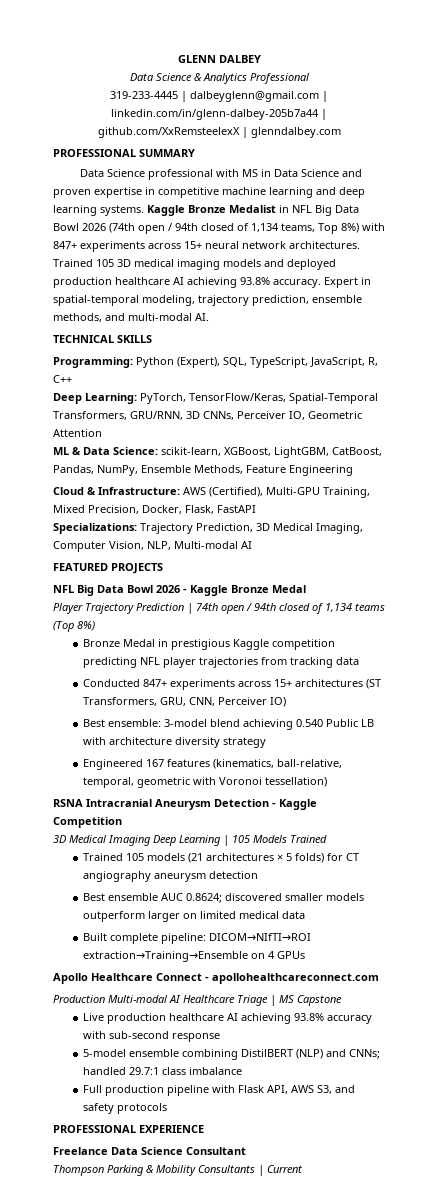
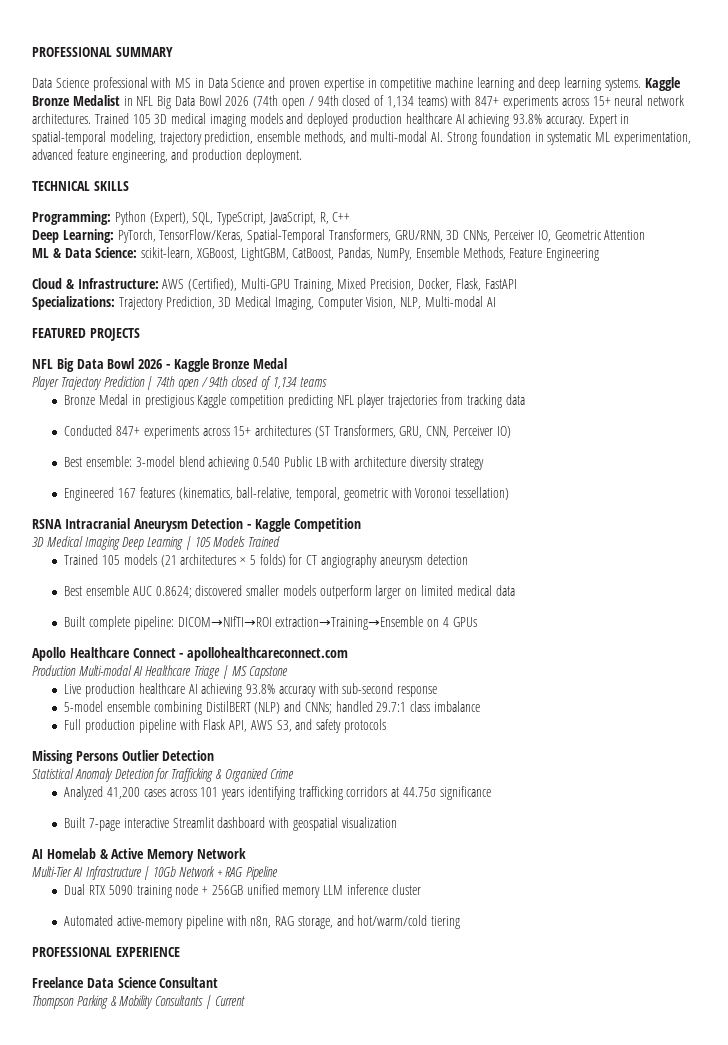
[177,55,261,63] [129,73,310,84] [110,91,328,102] [111,109,327,120] [97,127,341,138] GLENN DALBEY // Data Science & Analytics Professional // 319-233-4445 | dalbeyglenn@gmail.com | linkedin.com/in/glenn-dalbey-205b7a44 | github.com/XxRemsteelexX | glenndalbey.com // -> (32, 52) none
[281,223,359,234] teams, Top 8%) -> [417,96,448,108] teams)
(209, 317) none -> [447,131,691,145] [32,149,302,163] Strong foundation in systematic ML experimentation, advanced feature engineering, and production deployment.
[53,621,95,632] (Top 8%) -> (327, 382) none
(167, 1108) none -> [32,750,215,764] [32,768,295,782] [64,786,491,800] [64,817,397,831] [32,848,246,862] [32,866,279,880] [64,884,421,898] [64,915,461,929] // Missing Persons Outlier Detection // Statistical Anomaly Detection for Trafficking & Organized Crime // Analyzed 41,200 cases across 101 years identifying trafficking corridors at 44.75σ significance // Built 7-page interactive Streamlit dashboard with geospatial visualization // AI Homelab & Active Memory Network // Multi-Tier AI Infrastructure | 10Gb Network + RAG Pipeline // Dual RTX 5090 training node + 256GB unified memory LLM inference cluster // Automated active-memory pipeline with n8n, RAG storage, and hot/warm/cold tiering

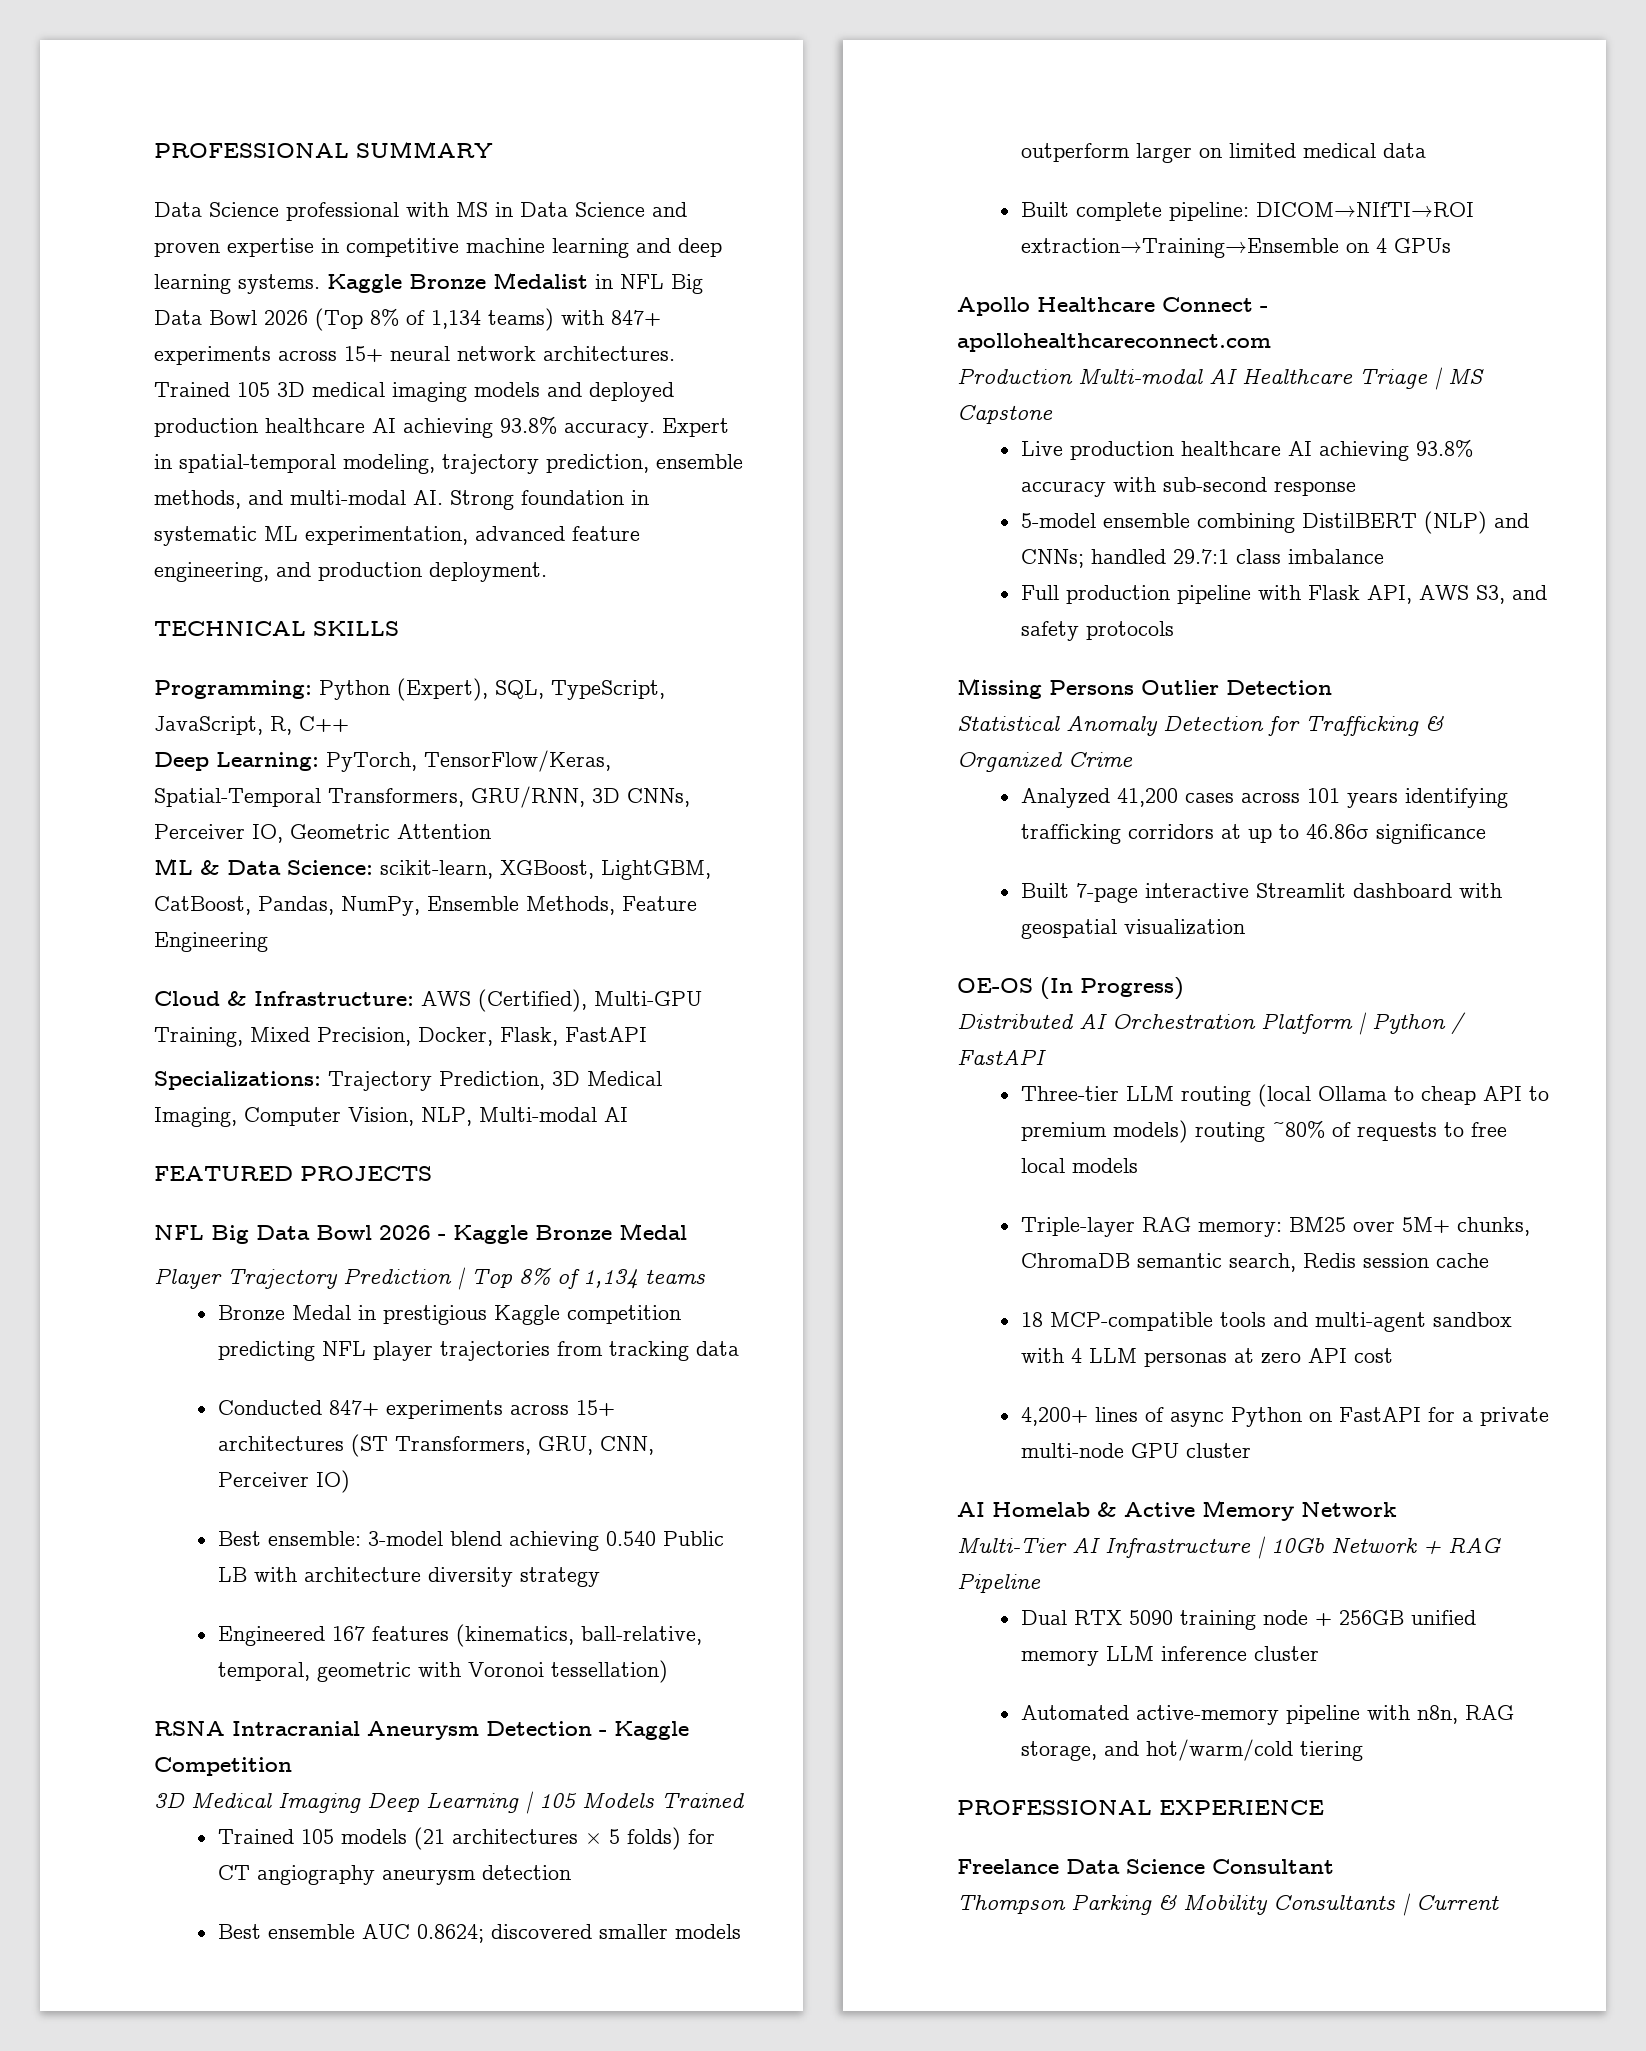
[253,95,371,109] (74th open / 94th closed -> [315,308,399,331] (Top 8%
[156,376,259,390] 74th open / 94th closed -> [471,1268,551,1288] Top 8%
[403,787,437,797] 44.75σ -> [1247,824,1369,843] up to 46.86σ
(397, 822) none -> [957,977,1184,1000] [957,1012,1466,1035] [957,1049,1046,1065] [1020,1084,1549,1107] [1020,1120,1507,1143] [1020,1158,1138,1173] [1020,1217,1530,1237] [1020,1253,1489,1272] [1020,1312,1512,1332] [1020,1348,1393,1367] [1020,1407,1549,1427] [1020,1443,1251,1458] // OE-OS (In Progress) // Distributed AI Orchestration Platform | Python / FastAPI // Three-tier LLM routing (local Ollama to cheap API to premium models) routing ~80% of requests to free local models // Triple-layer RAG memory: BM25 over 5M+ chunks, ChromaDB semantic search, Redis session cache // 18 MCP-compatible tools and multi-agent sandbox with 4 LLM personas at zero API cost // 4,200+ lines of async Python on FastAPI for a private multi-node GPU cluster

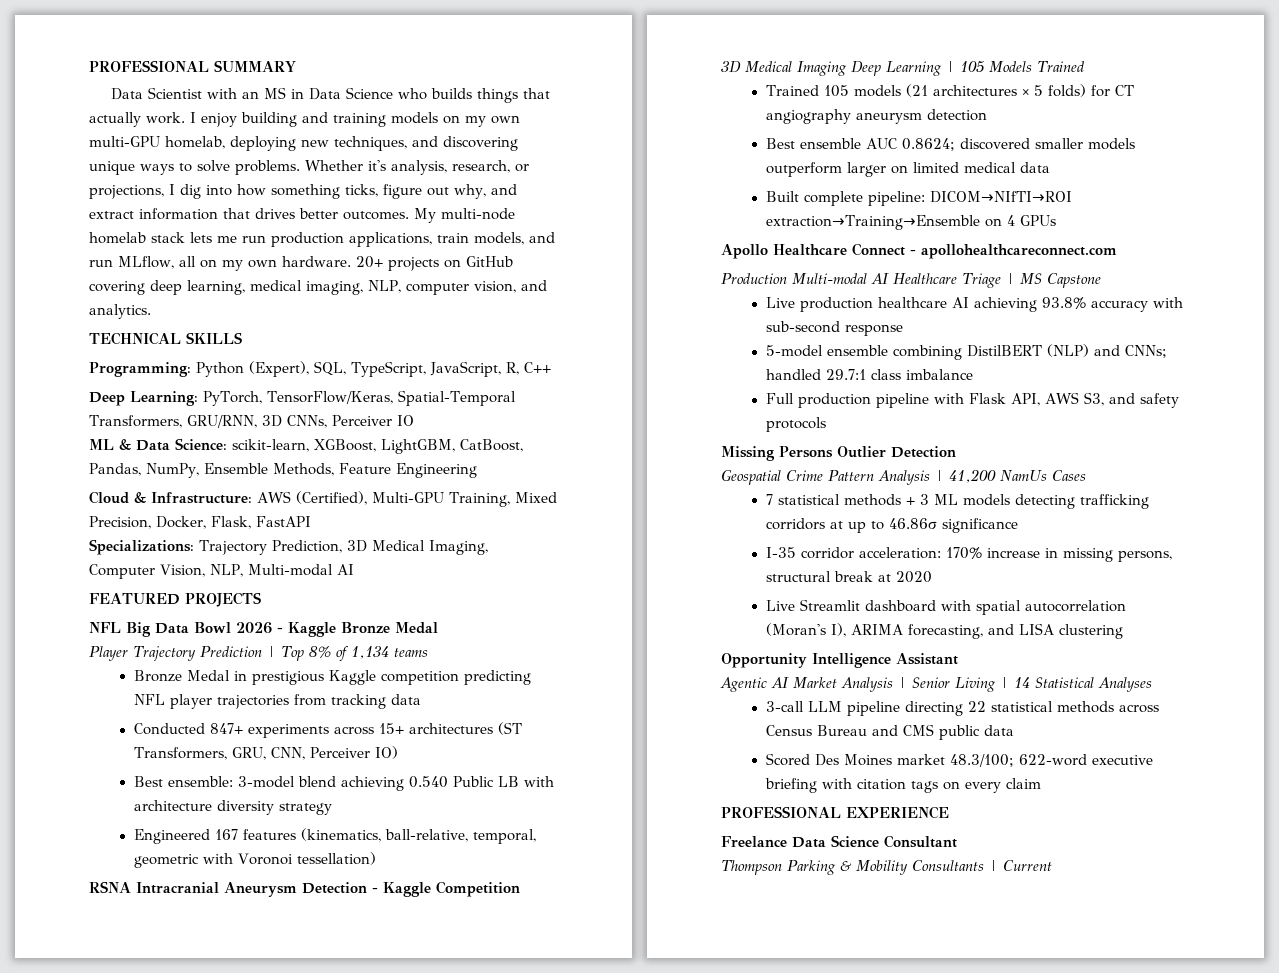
[209,202,449,221] Science professional with -> [148,87,260,99] Scientist with an
[652,202,687,217] [154,238,722,258] [154,272,703,294] [154,308,661,331] [154,346,675,365] [154,382,674,402] [154,416,729,438] [154,454,743,474] [154,490,649,510] [154,526,640,546] [154,562,547,582] and proven expertise in competitive machine learning and deep learning systems. Kaggle Bronze Medalist in NFL Big Data Bowl 2026 (Top 8% of 1,134 teams) with 847+ experiments across 15+ neural network architectures. Trained 105 3D medical imaging models and deployed production healthcare AI achieving 93.8% accuracy. Expert in spatial-temporal modeling, trajectory prediction, ensemble methods, and multi-modal AI. Strong foundation in systematic ML experimentation, advanced feature engineering, and production deployment. -> [398,88,551,103] [89,112,520,127] [89,136,518,151] [89,160,529,175] [89,184,517,199] [89,208,515,223] [89,232,555,247] [89,256,513,271] [89,280,547,295] [89,304,151,319] who builds things that actually work. I enjoy building and training models on my own multi-GPU homelab, deploying new techniques, and discovering unique ways to solve problems. Whether it's analysis, research, or projections, I dig into how something ticks, figure out why, and extract information that drives better outcomes. My multi-node homelab stack lets me run production applications, train models, and run MLflow, all on my own hardware. 20+ projects on GitHub covering deep learning, medical imaging, NLP, computer vision, and analytics.
[252,824,491,843] IO, Geometric Attention -> [396,415,414,426] IO
[957,715,1444,736] [957,752,1133,772] [1020,788,1508,808] Statistical Anomaly Detection for Trafficking & Organized Crime // Analyzed 41,200 cases across 101 years identifying -> [721,469,1086,485] [765,494,1075,509] Geospatial Crime Pattern Analysis | 41,200 NamUs Cases // 7 statistical methods + 3 ML models detecting
[1020,883,1502,903] [1020,919,1245,939] [957,977,1184,1000] [957,1012,1466,1035] [957,1049,1046,1065] [1020,1084,1549,1107] [1020,1120,1507,1143] [1020,1158,1138,1173] [1020,1217,1530,1237] [1020,1253,1489,1272] [1020,1312,1512,1332] [1020,1348,1393,1367] [1020,1407,1549,1427] [1020,1443,1251,1458] [957,1500,1397,1521] [957,1536,1501,1559] [957,1573,1041,1593] [1020,1610,1476,1630] [1020,1646,1319,1666] [1020,1705,1514,1725] [1020,1739,1363,1761] Built 7-page interactive Streamlit dashboard with geospatial visualization // OE-OS (In Progress) // Distributed AI Orchestration Platform | Python / FastAPI // Three-tier LLM routing (local Ollama to cheap API to premium models) routing ~80% of requests to free local models // Triple-layer RAG memory: BM25 over 5M+ chunks, ChromaDB semantic search, Redis session cache // 18 MCP-compatible tools and multi-agent sandbox with 4 LLM personas at zero API cost // 4,200+ lines of async Python on FastAPI for a private multi-node GPU cluster // AI Homelab & Active Memory Network // Multi-Tier AI Infrastructure | 10Gb Network + RAG Pipeline // Dual RTX 5090 training node + 256GB unified memory LLM inference cluster // Automated active-memory pipeline with n8n, RAG storage, and hot/warm/cold tiering -> [765,547,1172,562] [765,571,932,583] [765,599,1126,615] [765,623,1123,639] [721,653,958,668] [720,677,1152,692] [765,701,1159,716] [765,724,1014,740] [765,753,1153,767] [764,778,1041,793] I-35 corridor acceleration: 170% increase in missing persons, structural break at 2020 // Live Streamlit dashboard with spatial autocorrelation (Moran's I), ARIMA forecasting, and LISA clustering // Opportunity Intelligence Assistant // Agentic AI Market Analysis | Senior Living | 14 Statistical Analyses // 3-call LLM pipeline directing 22 statistical methods across Census Bureau and CMS public data // Scored Des Moines market 48.3/100; 622-word executive briefing with citation tags on every claim

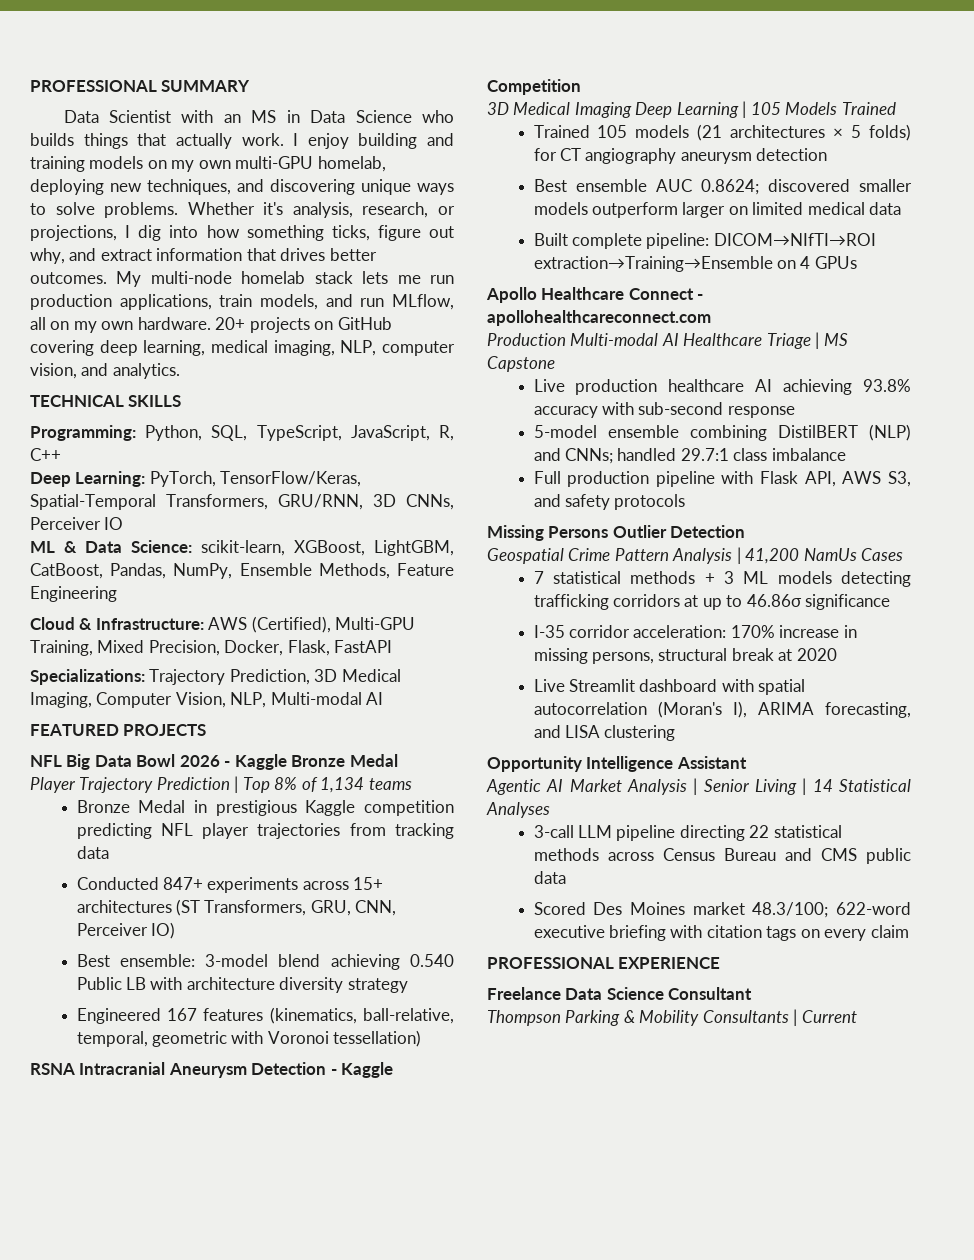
[196,361,309,377] Python (Expert), -> [145,425,203,441] Python,

